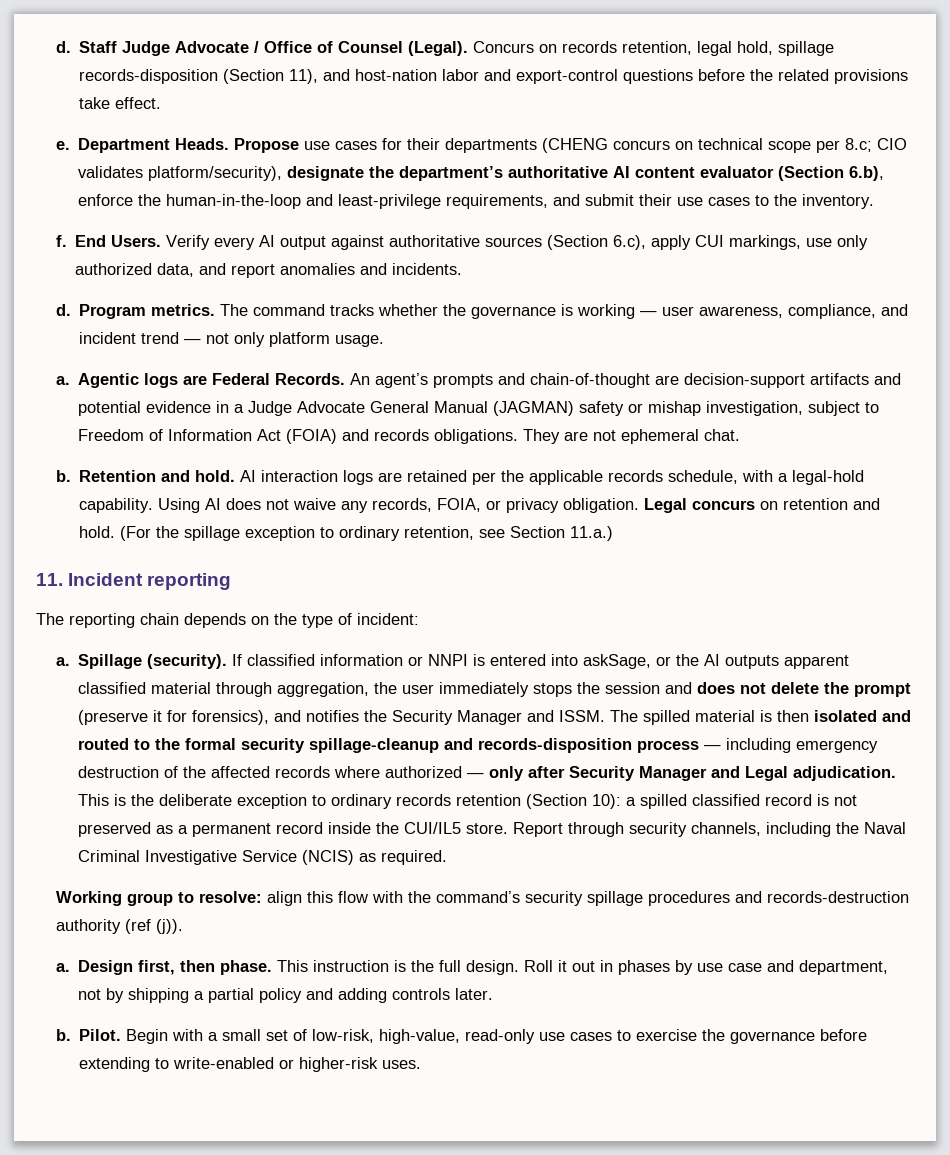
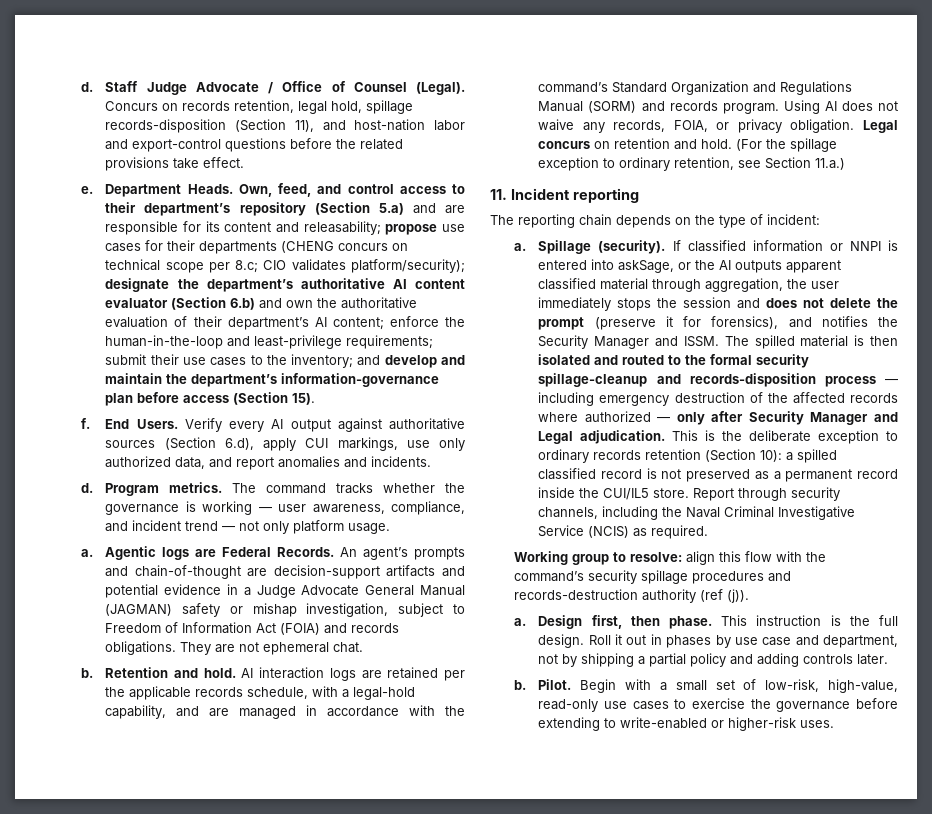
[233,138,299,153] Propose -> [238,183,465,197] [105,202,465,216] [105,221,438,235] Own, feed, and control access to their department’s repository (Section 5.a) and are responsible for its content and releasability; propose
[147,166,282,181] platform/security), -> [351,259,465,273] platform/security);
[848,166,884,181] 6.b), -> [230,297,418,310] [105,316,384,330] 6.b) and own the authoritative evaluation of their department’s AI content;
[445,194,580,209] requirements, and -> [346,335,434,349] requirements;
[801,194,874,209] inventory. -> [291,354,466,368] [105,373,440,387] [105,392,316,406] inventory; and develop and maintain the department’s information-governance plan before access (Section 15).
[612,235,646,250] 6.c), -> [224,438,254,450] 6.d),
[78,498,153,513] capability. -> [105,705,466,719] [538,81,853,95] [538,101,779,114] capability, and are managed in accordance with the command’s Standard Organization and Regulations Manual (SORM) and records program.

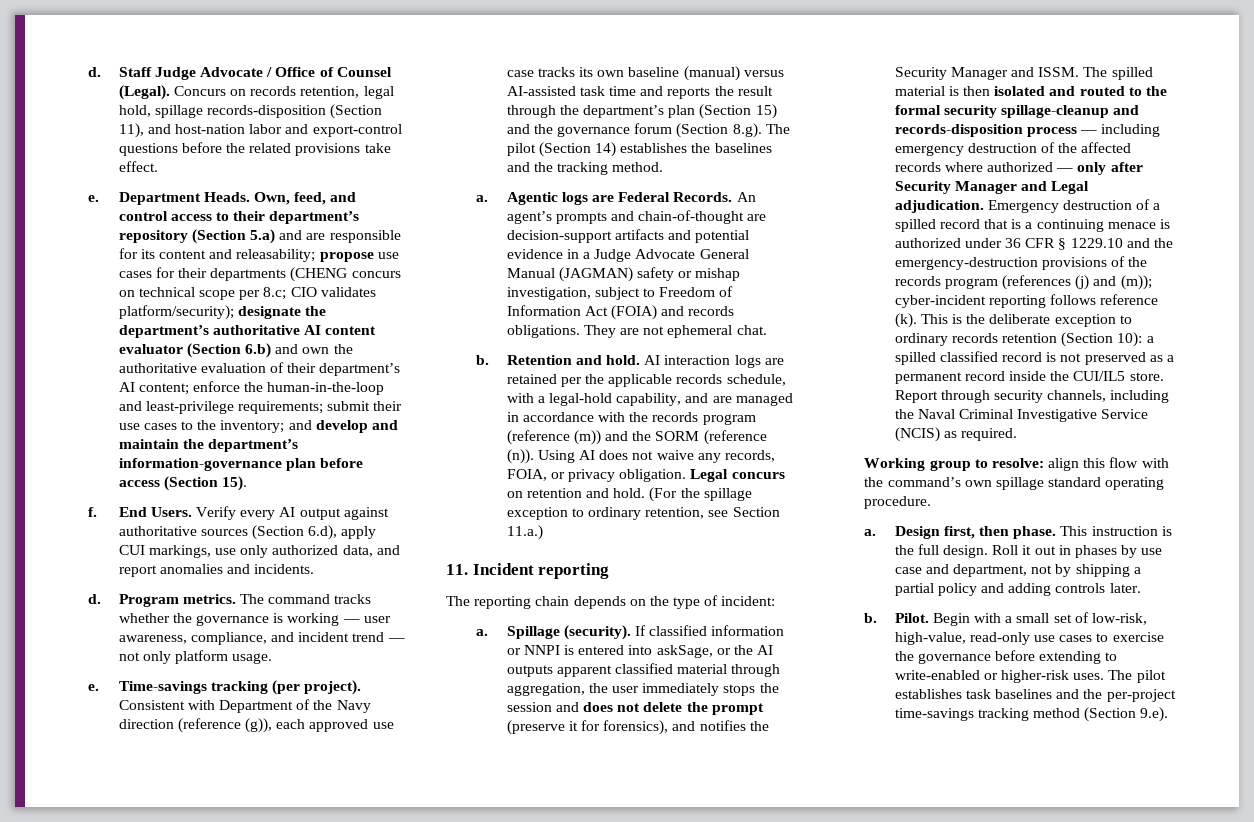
(391, 528) none -> [88,680,362,695] [118,699,371,713] [118,718,394,733] [506,66,784,81] [506,86,773,99] [506,104,777,119] [506,123,790,138] [506,142,772,157] [506,162,664,175] // e. Time-savings tracking (per project). Consistent with Department of the Navy direction (reference (g)), each approved use case tracks its own baseline (manual) versus AI-assisted task time and reports the result through the department’s plan (Section 15) and the governance forum (Section 8.g). The pilot (Section 14) establishes the baselines and the tracking method.
[538,81,853,95] [538,101,779,114] command’s Standard Organization and Regulations Manual (SORM) and records program. -> [652,412,756,425] [506,430,767,445] [506,449,534,464] records program (reference (m)) and the SORM (reference (n)).
(666, 437) none -> [987,199,1161,213] [894,219,1170,232] [894,238,1173,250] [894,256,1148,270] [894,275,1152,290] [894,294,1159,308] [894,313,917,328] Emergency destruction of a spilled record that is a continuing menace is authorized under 36 CFR § 1229.10 and the emergency-destruction provisions of the records program (references (j) and (m)); cyber-incident reporting follows reference (k).
[588,570,792,584] [514,589,750,603] security spillage procedures and records-destruction authority (ref (j)). -> [964,477,1165,490] [864,496,932,509] own spillage standard operating procedure.
(835, 724) none -> [1108,670,1166,683] [894,689,1176,702] [894,707,1169,722] The pilot establishes task baselines and the per-project time-savings tracking method (Section 9.e).

